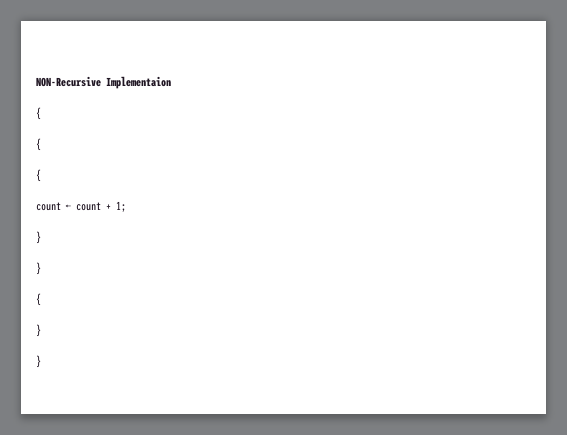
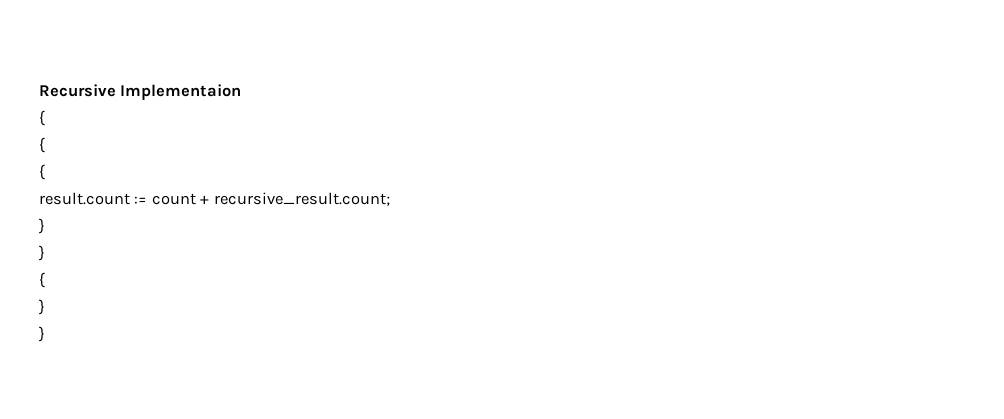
[36,76,101,87] NON-Recursive -> [39,84,116,97] Recursive
[36,202,71,211] count ← -> [39,192,148,205] result.count :=
[116,201,126,212] 1; -> [213,192,390,206] recursive_result.count;

